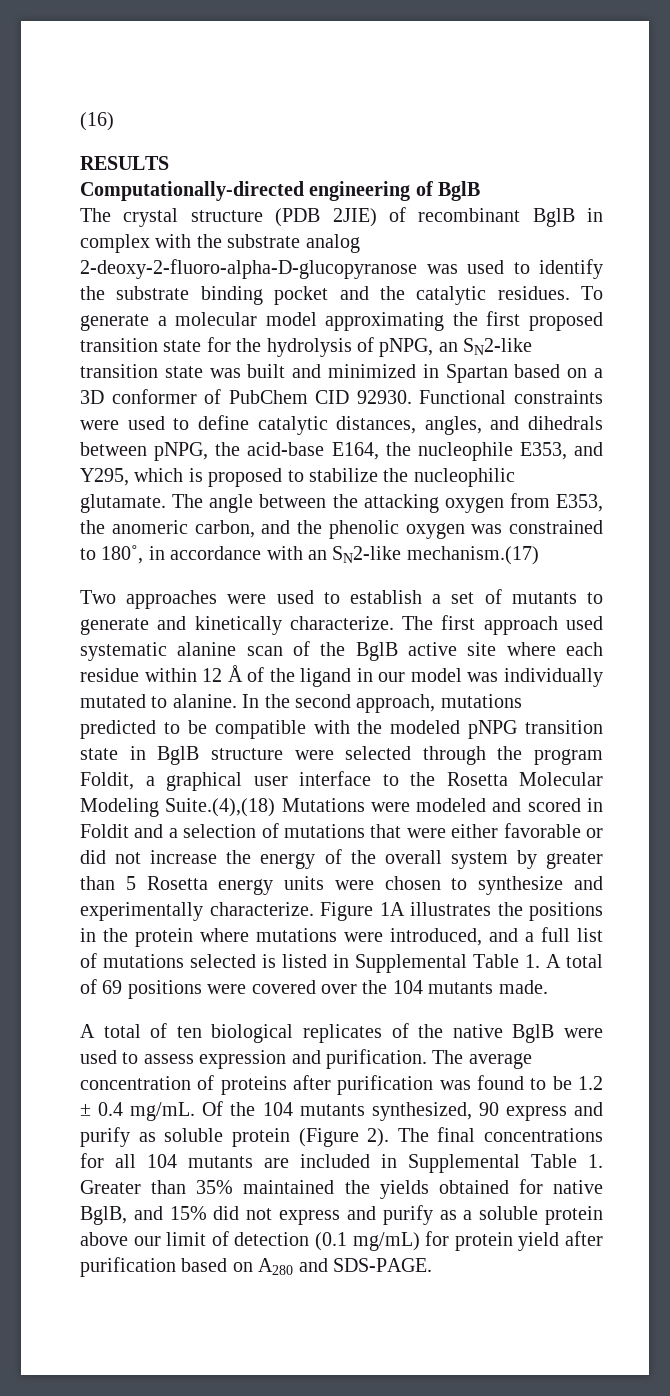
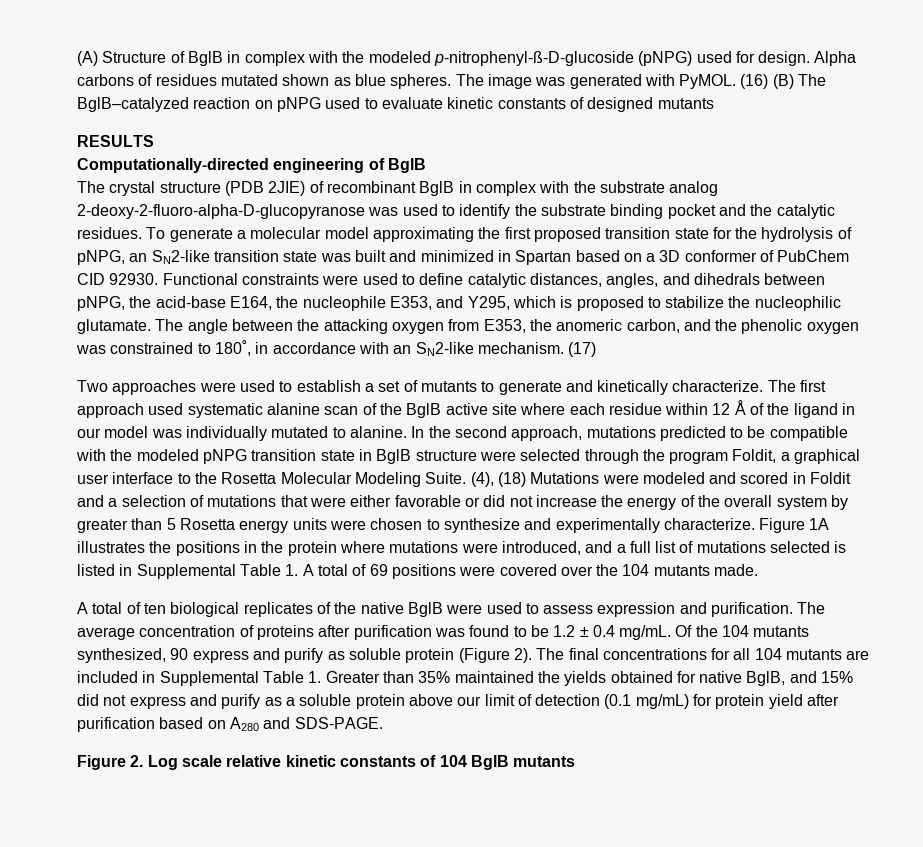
[80,112,114,131] (16) -> [77,51,857,66] [77,74,827,89] [77,97,714,112] (A) Structure of BglB in complex with the modeled p-nitrophenyl-ß-D-glucoside (pNPG) used for design. Alpha carbons of residues mutated shown as blue spheres. The image was generated with PyMOL. (16) (B) The BglB–catalyzed reaction on pNPG used to evaluate kinetic constants of designed mutants
[406,546,539,565] mechanism.(17) -> [477,342,597,357] mechanism. (17)
[165,798,276,817] Suite.(4),(18) -> [425,472,526,487] Suite. (4), (18)
(432, 1265) none -> [77,755,576,770] // Figure 2. Log scale relative kinetic constants of 104 BglB mutants

